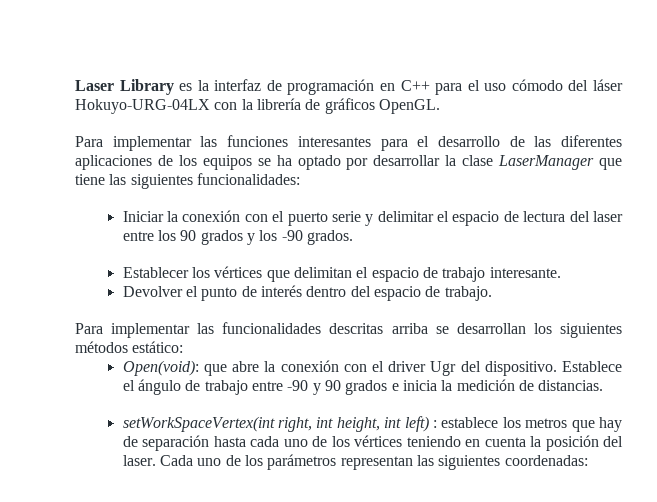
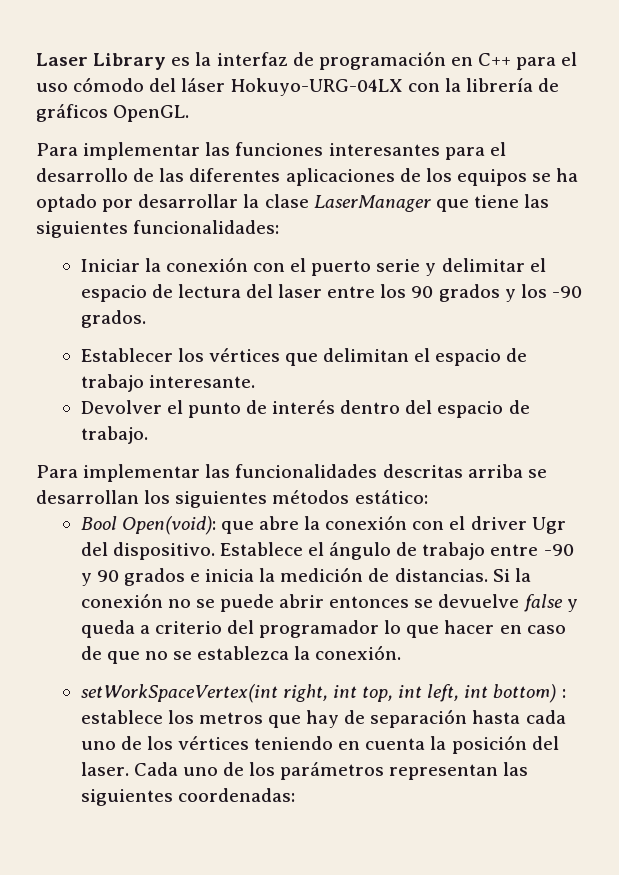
(184, 347) none -> [80,516,117,530] Bool
[122,416,429,432] // setWorkSpaceVertex(int right, int height, int left) -> [492,568,531,582] [80,593,578,612] [80,620,566,638] [80,645,402,664] [80,684,557,703] Si la conexión no se puede abrir entonces se devuelve false y queda a criterio del programador lo que hacer en caso de que no se establezca la conexión. // setWorkSpaceVertex(int right, int top, int left, int bottom)

